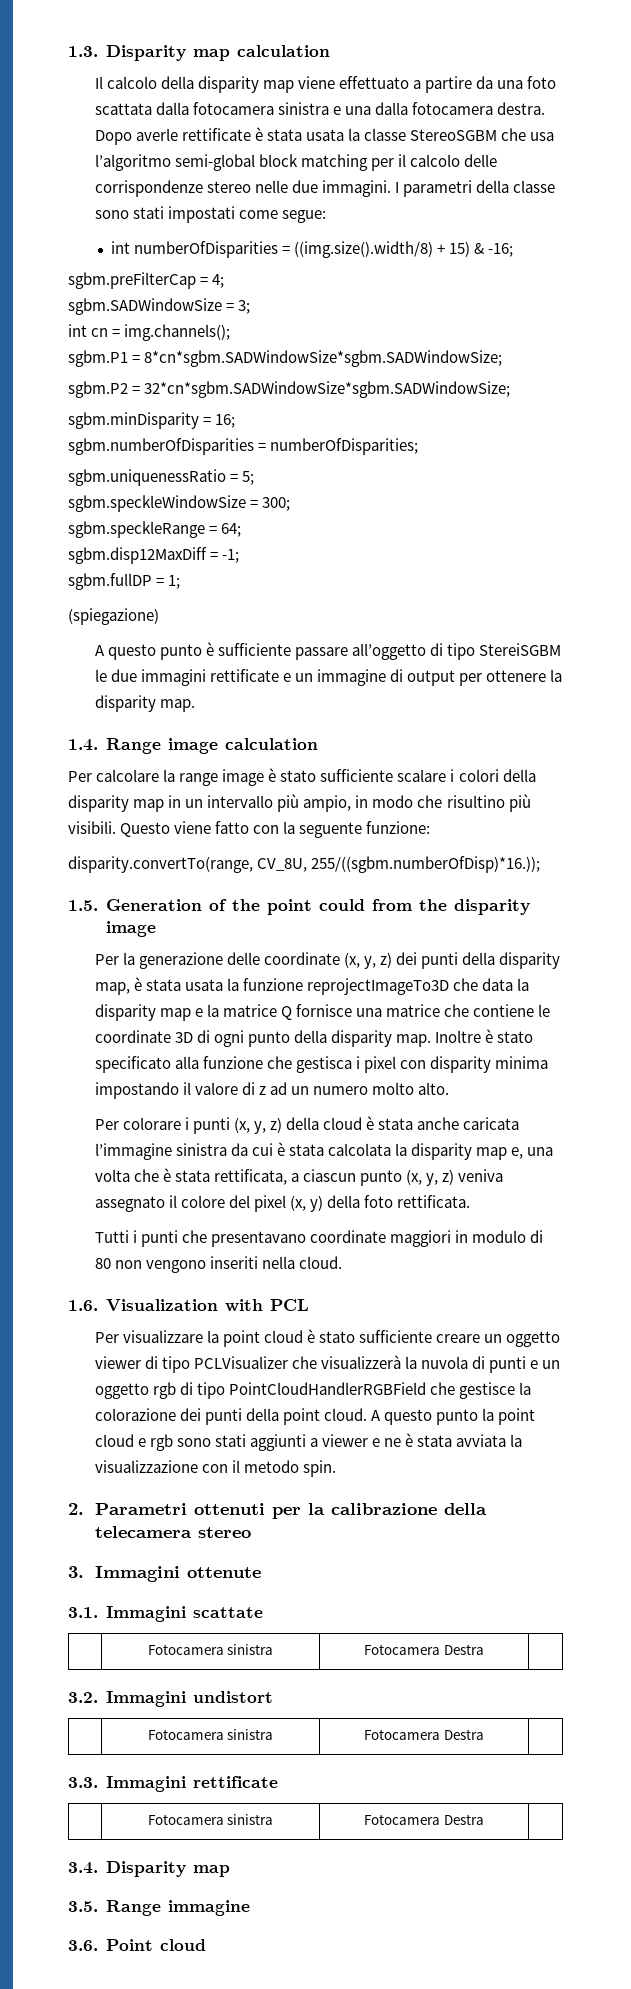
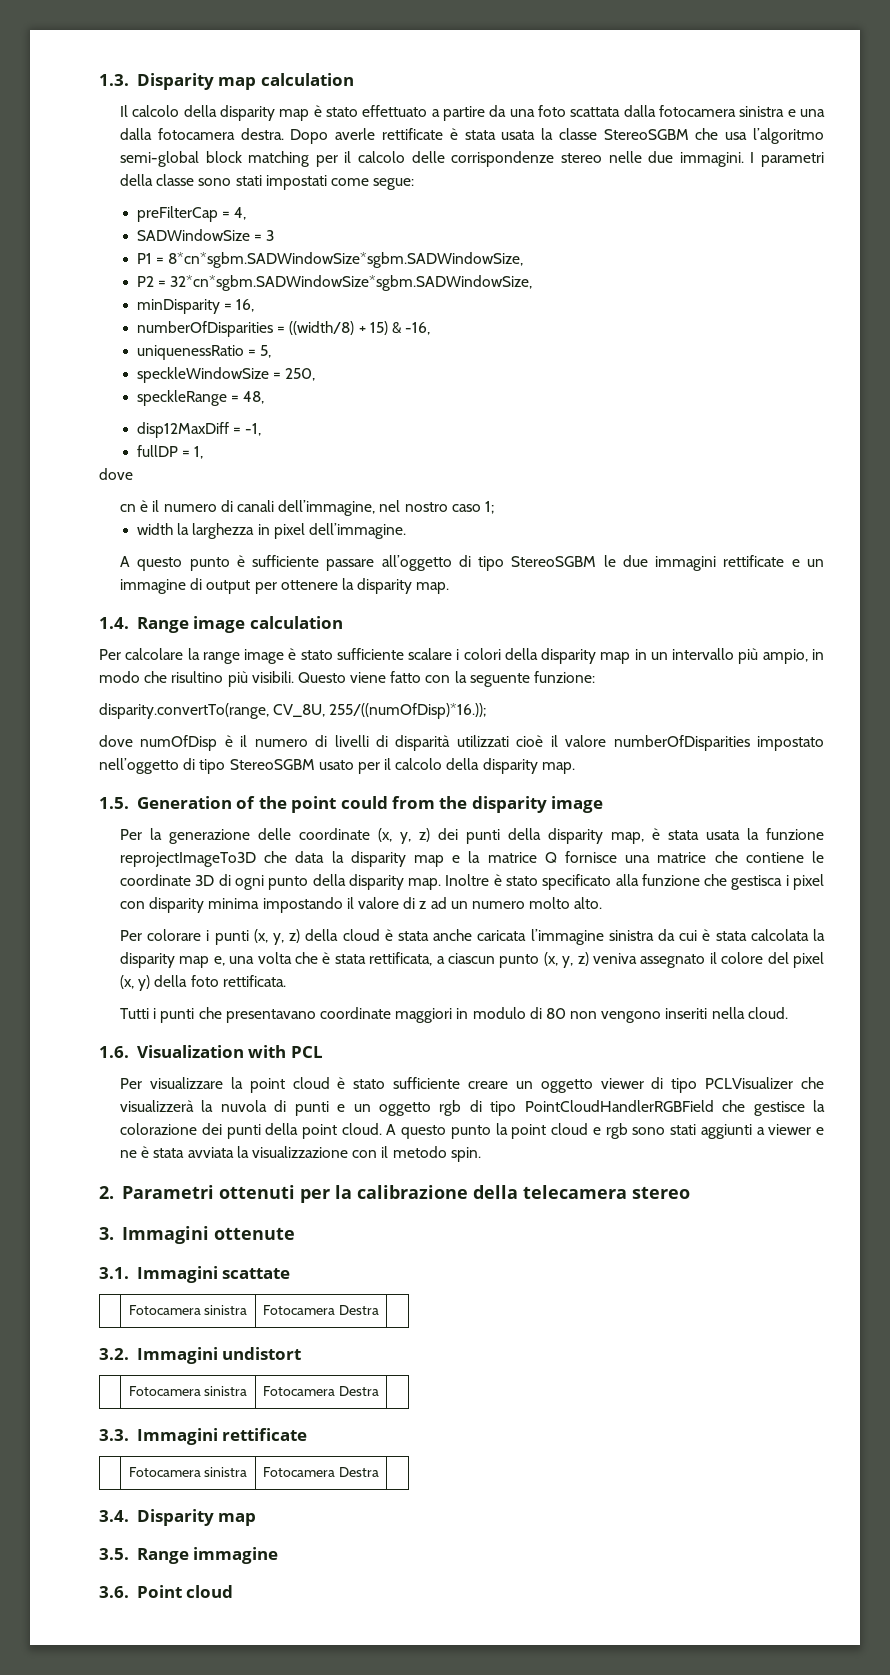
[297,76,335,89] viene -> [313,105,359,117] è stato
[111,241,131,254] int -> [137,206,247,222] [137,229,275,241] [137,252,524,268] [137,275,533,291] [137,299,255,314] preFilterCap = 4, // SADWindowSize = 3 // P1 = 8*cn*sgbm.SADWindowSize*sgbm.SADWindowSize, // P2 = 32*cn*sgbm.SADWindowSize*sgbm.SADWindowSize, // minDisparity = 16, //
[294,241,434,258] ((img.size().width/8) -> [289,321,355,335] ((width/8)
[488,243,514,257] [68,272,225,289] [68,298,251,315] [68,324,231,341] [68,350,503,367] [68,381,511,398] [68,412,236,429] [68,438,419,455] [68,469,255,486] [68,495,291,512] [68,521,242,538] [68,547,240,564] [68,573,181,590] [68,608,159,625] -16; // sgbm.preFilterCap = 4; // sgbm.SADWindowSize = 3; // int cn = img.channels(); // sgbm.P1 = 8*cn*sgbm.SADWindowSize*sgbm.SADWindowSize; // sgbm.P2 = 32*cn*sgbm.SADWindowSize*sgbm.SADWindowSize; // sgbm.minDisparity = 16; // sgbm.numberOfDisparities = numberOfDisparities; // sgbm.uniquenessRatio = 5; // sgbm.speckleWindowSize = 300; // sgbm.speckleRange = 64; // sgbm.disp12MaxDiff = -1; // sgbm.fullDP = 1; // (spiegazione) -> [405,322,431,335] [137,345,272,360] [137,367,316,383] [137,390,265,406] [137,422,262,438] [137,445,204,459] [99,468,133,480] [120,500,494,516] [137,523,407,539] -16, // uniquenessRatio = 5, // speckleWindowSize = 250, // speckleRange = 48, // disp12MaxDiff = -1, // fullDP = 1, // dove // cn è il numero di canali dell’immagine, nel nostro caso 1; // width la larghezza in pixel dell’immagine.
[478,643,561,656] StereiSGBM -> [511,556,597,567] StereoSGBM
[311,856,541,873] 255/((sgbm.numberOfDisp)*16.)); -> [329,703,487,719] [99,735,825,751] [99,758,575,774] 255/((numOfDisp)*16.)); // dove numOfDisp è il numero di livelli di disparità utilizzati cioè il valore numberOfDisparities impostato nell’oggetto di tipo StereoSGBM usato per il calcolo della disparity map.

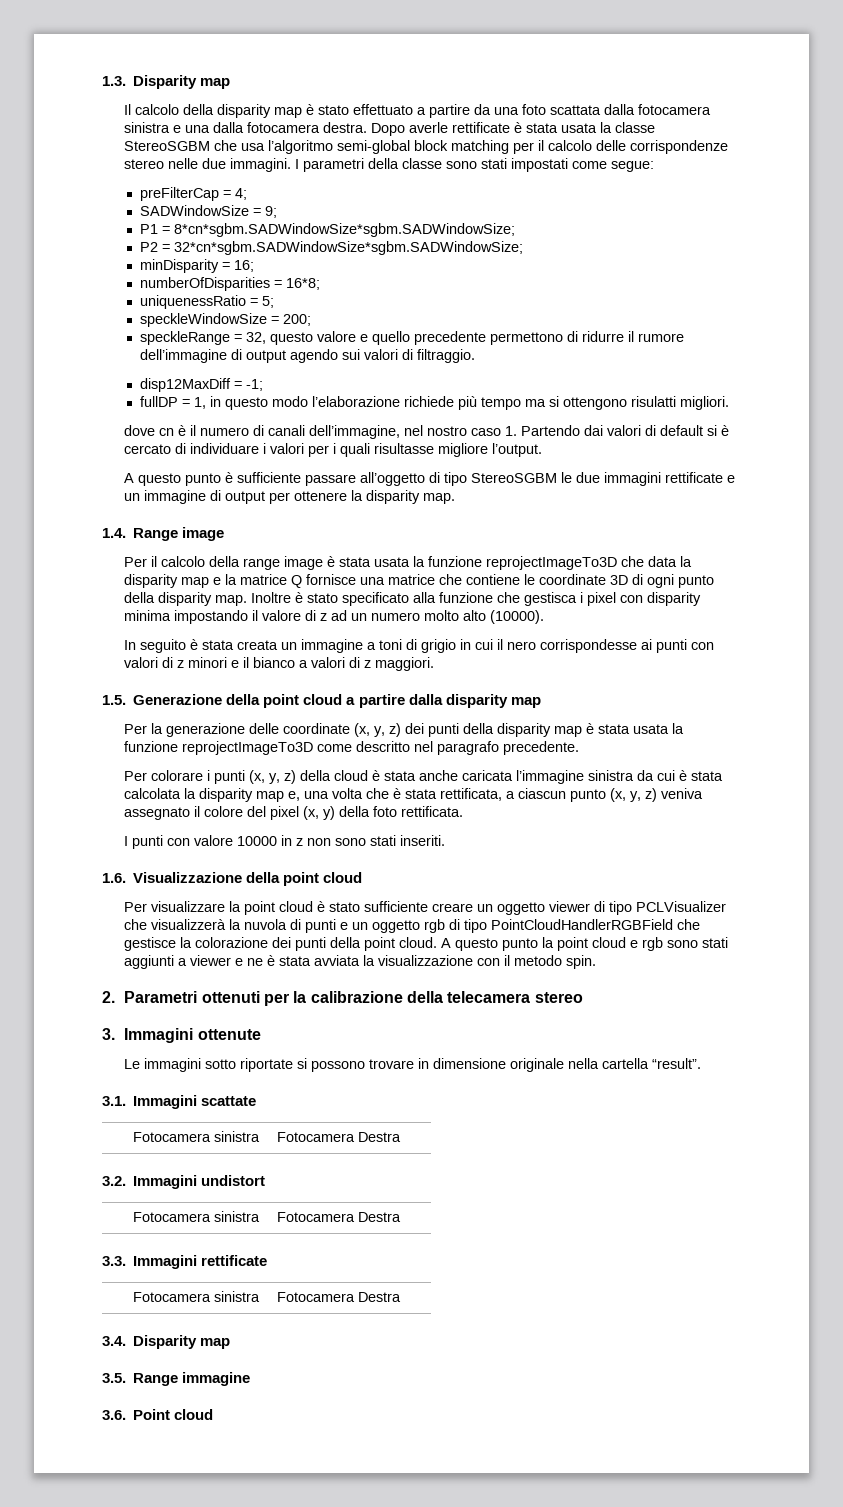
[260,73,354,86] calculation -> (231, 83) none
[234,207,247,220] 4, -> [235,188,248,200] 4;
[266,230,275,241] 3 -> [265,206,278,218] 9;
[168,252,524,268] 8*cn*sgbm.SADWindowSize*sgbm.SADWindowSize, -> [174,223,516,237] 8*cn*sgbm.SADWindowSize*sgbm.SADWindowSize;
[170,275,533,291] 32*cn*sgbm.SADWindowSize*sgbm.SADWindowSize, -> [174,241,524,255] 32*cn*sgbm.SADWindowSize*sgbm.SADWindowSize;
[236,299,255,312] 16, -> [234,260,255,272] 16;
[289,321,431,335] ((width/8) + 15) & -16, -> [286,278,321,290] 16*8;
[260,345,272,358] 5, -> [262,296,275,308] 5;
[285,368,316,381] 250, -> [283,314,312,326] 200;
[243,391,265,404] 48, -> [246,331,685,345] [140,349,476,363] 32, questo valore e quello precedente permettono di ridurre il rumore dell’immagine di output agendo sui valori di filtraggio.
[245,423,262,436] -1, -> [246,379,264,391] -1;
[99,468,133,480] // dove // -> [210,396,730,410] [124,425,156,436] in questo modo l’elaborazione richiede più tempo ma si ottengono risulatti migliori. // dove
[484,501,494,514] [137,523,407,539] 1; // width la larghezza in pixel dell’immagine. -> [505,425,730,436] [124,443,543,457] 1. Partendo dai valori di default si è cercato di individuare i valori per i quali risultasse migliore l’output.
[249,616,343,629] [99,648,825,664] [99,671,596,687] [99,703,487,719] [99,735,825,751] [99,758,575,774] [99,796,604,813] [120,828,645,844] calculation // Per calcolare la range image è stato sufficiente scalare i colori della disparity map in un intervallo più ampio, in modo che risultino più visibili. Questo viene fatto con la seguente funzione: // disparity.convertTo(range, CV_8U, 255/((numOfDisp)*16.)); // dove numOfDisp è il numero di livelli di disparità utilizzati cioè il valore numberOfDisparities impostato nell’oggetto di tipo StereoSGBM usato per il calcolo della disparity map. // 1.5. Generation of the point could from the disparity image // Per la generazione delle coordinate (x, y, z) dei punti della disparity map, -> [124,556,324,570] // Per il calcolo della range image
[574,897,603,909] alto. -> [463,610,545,624] [124,639,715,653] [124,657,435,671] [102,694,541,708] [124,723,685,737] [124,741,580,755] alto (10000). // In seguito è stata creata un immagine a toni di grigio in cui il nero corrispondesse ai punti con valori di z minori e il bianco a valori di z maggiori. // 1.5. Generazione della point cloud a partire dalla disparity map // Per la generazione delle coordinate (x, y, z) dei punti della disparity map è stata usata la funzione reprojectImageTo3D come descritto nel paragrafo precedente.
[120,1007,788,1023] [99,1045,323,1058] Tutti i punti che presentavano coordinate maggiori in modulo di 80 non vengono inseriti nella cloud. // 1.6. Visualization with PCL -> [124,835,446,849] [102,872,363,886] I punti con valore 10000 in z non sono stati inseriti. // 1.6. Visualizzazione della point cloud
(295, 1233) none -> [124,1058,702,1072] // Le immagini sotto riportate si possono trovare in dimensione originale nella cartella “result”.

